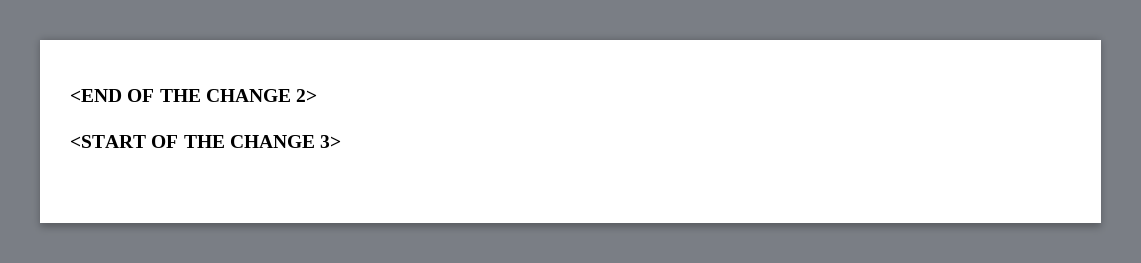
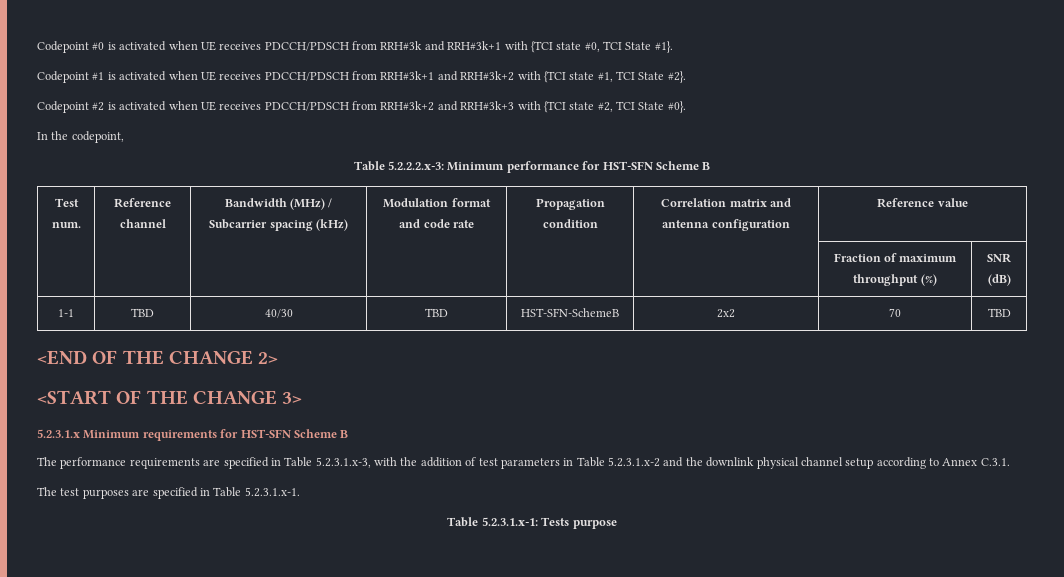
(70, 95) none -> [37,41,673,53] [37,71,686,83] [37,101,686,113] [37,131,124,143] [353,161,711,173] [54,198,79,207] [51,222,81,228] [114,198,171,208] [119,219,166,228] [224,198,333,210] [209,219,348,231] [383,198,491,208] [399,219,474,228] [535,198,605,210] [542,219,598,228] [661,198,791,207] [662,219,790,231] [877,198,968,208] [833,253,958,262] [853,274,937,286] [987,253,1011,263] [987,274,1011,286] [58,309,74,317] [131,308,154,317] [264,309,293,318] [425,308,448,317] [521,308,619,317] [717,309,735,318] [889,308,901,317] [987,308,1011,317] Codepoint #0 is activated when UE receives PDCCH/PDSCH from RRH#3k and RRH#3k+1 with {TCI state #0, TCI State #1}. // Codepoint #1 is activated when UE receives PDCCH/PDSCH from RRH#3k+1 and RRH#3k+2 with {TCI state #1, TCI State #2}. // Codepoint #2 is activated when UE receives PDCCH/PDSCH from RRH#3k+2 and RRH#3k+3 with {TCI state #2, TCI State #0}. // In the codepoint, // Table 5.2.2.2.x-3: Minimum performance for HST-SFN Scheme B // Test num. | Reference channel | Bandwidth (MHz) / Subcarrier spacing (kHz) | Modulation format and code rate | Propagation condition | Correlation matrix and antenna configuration | Reference value // | | | | | | Fraction of maximum throughput (%) | SNR (dB) // 1-1 | TBD | 40/30 | TBD | HST-SFN-SchemeB | 2x2 | 70 | TBD //
(342, 141) none -> [37,429,349,441] [37,457,1010,469] [37,487,300,499] [447,517,617,529] // 5.2.3.1.x Minimum requirements for HST-SFN Scheme B // The performance requirements are specified in Table 5.2.3.1.x-3, with the addition of test parameters in Table 5.2.3.1.x-2 and the downlink physical channel setup according to Annex C.3.1. // The test purposes are specified in Table 5.2.3.1.x-1. // Table 5.2.3.1.x-1: Tests purpose

